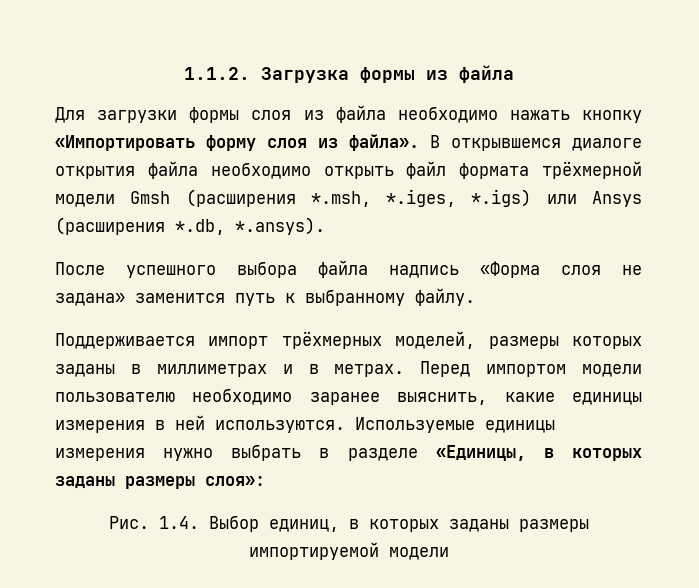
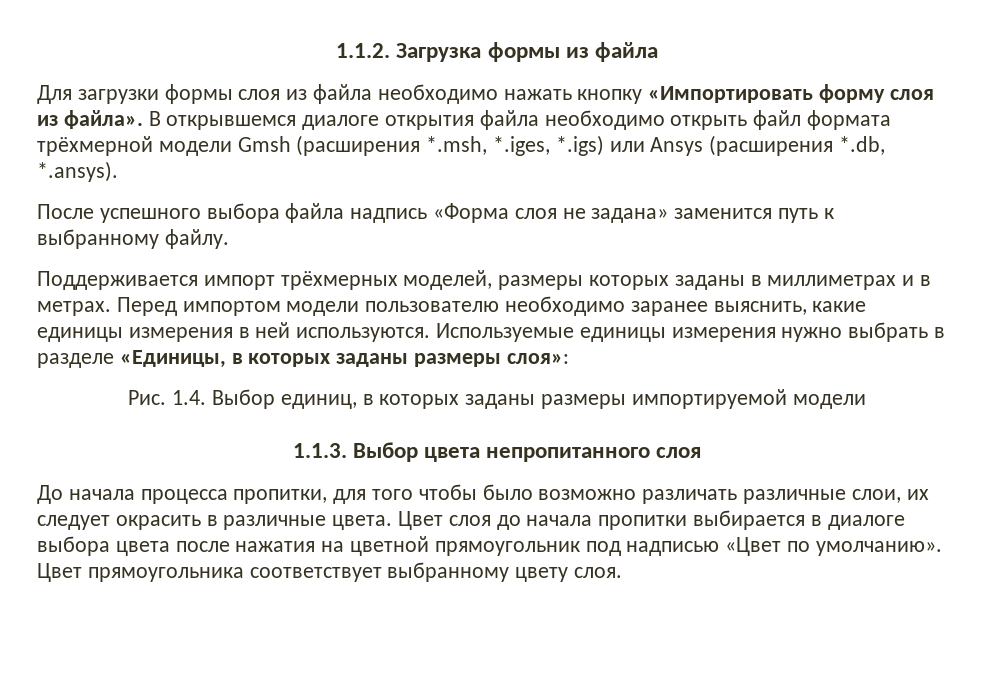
(449, 553) none -> [292,442,702,462] [37,484,929,504] [37,510,905,530] [37,536,942,556] [37,562,623,582] // 1.1.3. Выбор цвета непропитанного слоя // До начала процесса пропитки, для того чтобы было возможно различать различные слои, их следует окрасить в различные цвета. Цвет слоя до начала пропитки выбирается в диалоге выбора цвета после нажатия на цветной прямоугольник под надписью «Цвет по умолчанию». Цвет прямоугольника соответствует выбранному цвету слоя.

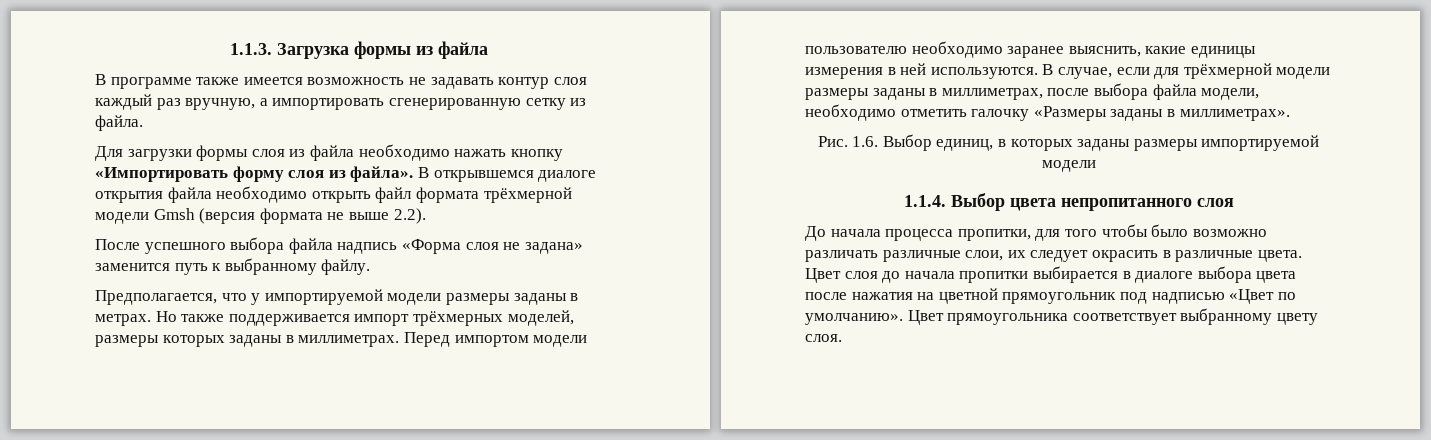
[336,43,391,58] 1.1.2. -> [229,43,272,55] 1.1.3.
(658, 52) none -> [95,74,587,89] [95,94,587,110] [95,115,143,131] // В программе также имеется возможность не задавать контур слоя каждый раз вручную, а импортировать сгенерированную сетку из файла.
[296,135,886,156] [37,161,118,182] (расширения *.msh, *.iges, *.igs) или Ansys (расширения *.db, *.ansys). -> [199,208,426,224] (версия формата не выше 2.2).
[37,271,198,290] Поддерживается -> [95,289,579,305] [95,311,350,326] Предполагается, что у импортируемой модели размеры заданы в метрах. Но также поддерживается
[767,275,932,290] [37,301,111,316] миллиметрах и в метрах. -> [298,335,400,347] миллиметрах.
[436,322,946,342] [37,350,569,368] Используемые единицы измерения нужно выбрать в разделе «Единицы, в которых заданы размеры слоя»: -> [1042,63,1331,79] [805,83,1260,100] [805,104,1290,121] В случае, если для трёхмерной модели размеры заданы в миллиметрах, после выбора файла модели, необходимо отметить галочку «Размеры заданы в миллиметрах».
[172,390,207,405] 1.4. -> [852,136,879,147] 1.6.
[292,443,347,458] 1.1.3. -> [903,195,946,207] 1.1.4.

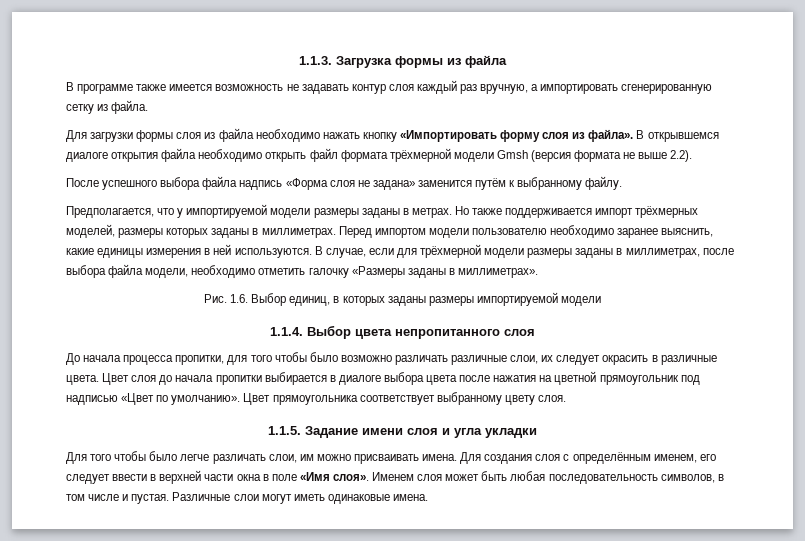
[174,263,208,275] путь -> [475,178,507,190] путём
(842, 338) none -> [268,426,537,438] [66,451,716,464] [66,470,724,484] [66,492,428,504] // 1.1.5. Задание имени слоя и угла укладки // Для того чтобы было легче различать слои, им можно присваивать имена. Для создания слоя с определённым именем, его следует ввести в верхней части окна в поле «Имя слоя». Именем слоя может быть любая последовательность символов, в том числе и пустая. Различные слои могут иметь одинаковые имена.

